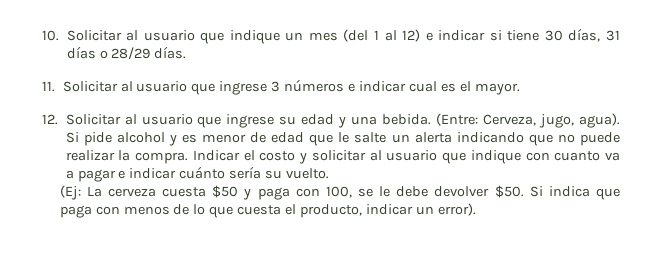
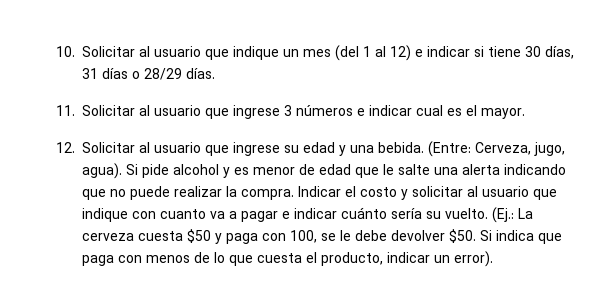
[391,134,410,143] un -> [433,167,458,175] una
[59,185,81,200] // (Ej: -> [491,207,514,223] (Ej.:

